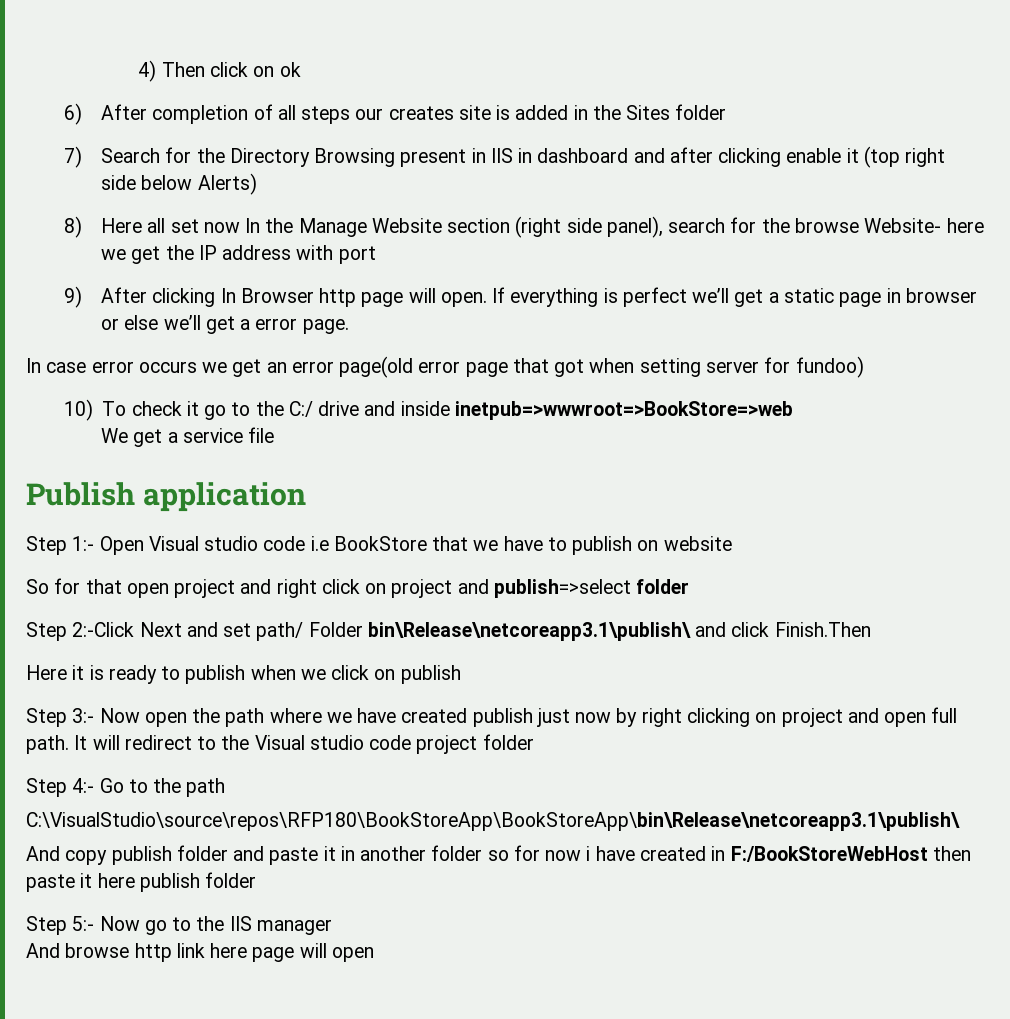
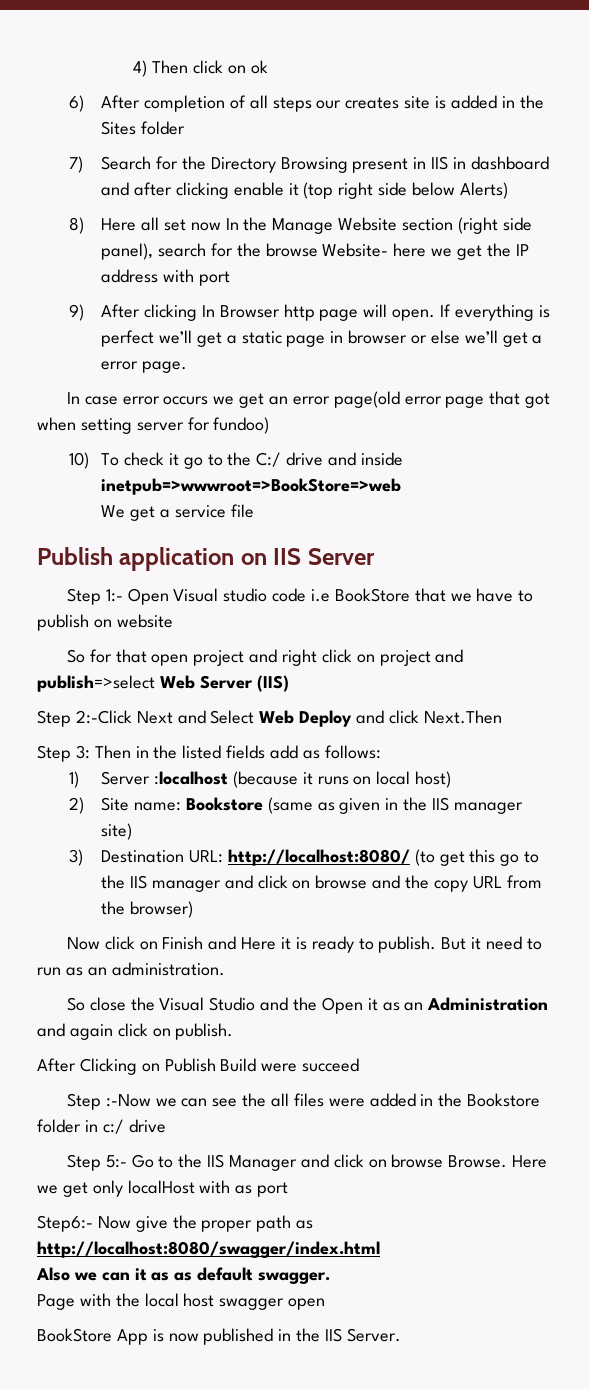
(307, 497) none -> [240,548,375,565] on IIS Server
[636,579,690,594] folder -> [159,675,289,692] Web Server (IIS)
[223,622,871,641] set path/ Folder bin\Release\netcoreapp3.1\publish\ and click Finish.Then // -> [210,710,502,727] [37,745,381,762] [69,771,452,788] [69,797,523,814] [101,823,133,840] [69,849,540,866] [101,875,542,892] [101,901,193,918] [66,936,237,950] Select Web Deploy and click Next.Then // Step 3: Then in the listed fields add as follows: // 1) Server :localhost (because it runs on local host) // 2) Site name: Bookstore (same as given in the IIS manager site) // 3) Destination URL: http://localhost:8080/ (to get this go to the IIS manager and click on browse and the copy URL from the browser) // Now click on Finish and
[185,665,461,684] [26,707,958,727] [26,734,534,754] [26,778,95,797] publish when we click on publish // Step 3:- Now open the path where we have created publish just now by right clicking on project and open full path. It will redirect to the Visual studio code project folder // Step 4:- -> [378,936,542,953] [37,962,225,976] [66,997,549,1014] [37,1023,234,1040] [37,1058,360,1075] [66,1093,541,1110] [37,1119,166,1134] [66,1154,127,1171] publish. But it need to run as an administration. // So close the Visual Studio and the Open it as an Administration and again click on publish. // After Clicking on Publish Build were succeed // Step :-Now we can see the all files were added in the Bookstore folder in c:/ drive // Step 5:-
[186,778,226,797] [26,812,960,831] [26,845,971,865] [26,872,257,892] [26,916,332,935] [26,943,374,962] path // C:\VisualStudio\source\repos\RFP180\BookStoreApp\BookStoreApp\bin\Release\netcoreapp3.1\publish\ // And copy publish folder and paste it in another folder so for now i have created in F:/BookStoreWebHost then paste it here publish folder // Step 5:- Now go to the IIS manager // And browse http link here page will open -> [207,1154,548,1171] [37,1180,289,1197] [37,1215,314,1232] [37,1241,380,1258] [36,1267,331,1284] [37,1293,326,1310] [37,1328,401,1345] IIS Manager and click on browse Browse. Here we get only localHost with as port // Step6:- Now give the proper path as http://localhost:8080/swagger/index.html // Also we can it as as default swagger. // Page with the local host swagger open // BookStore App is now published in the IIS Server.

